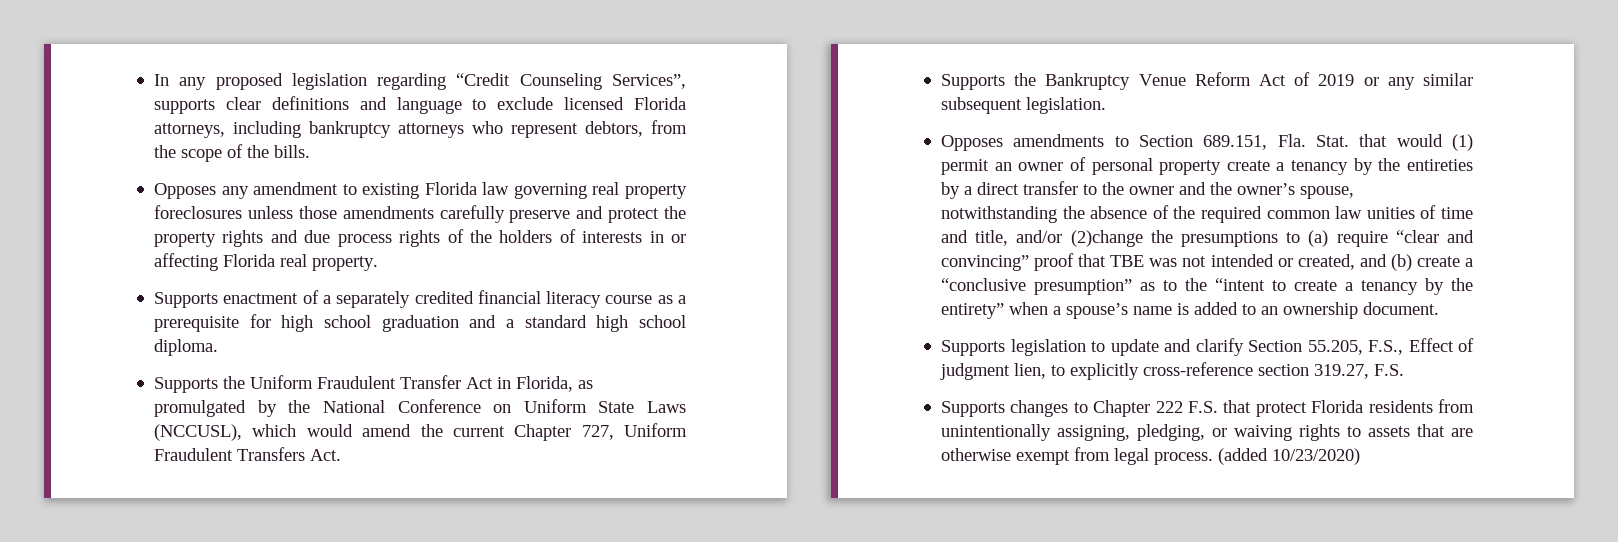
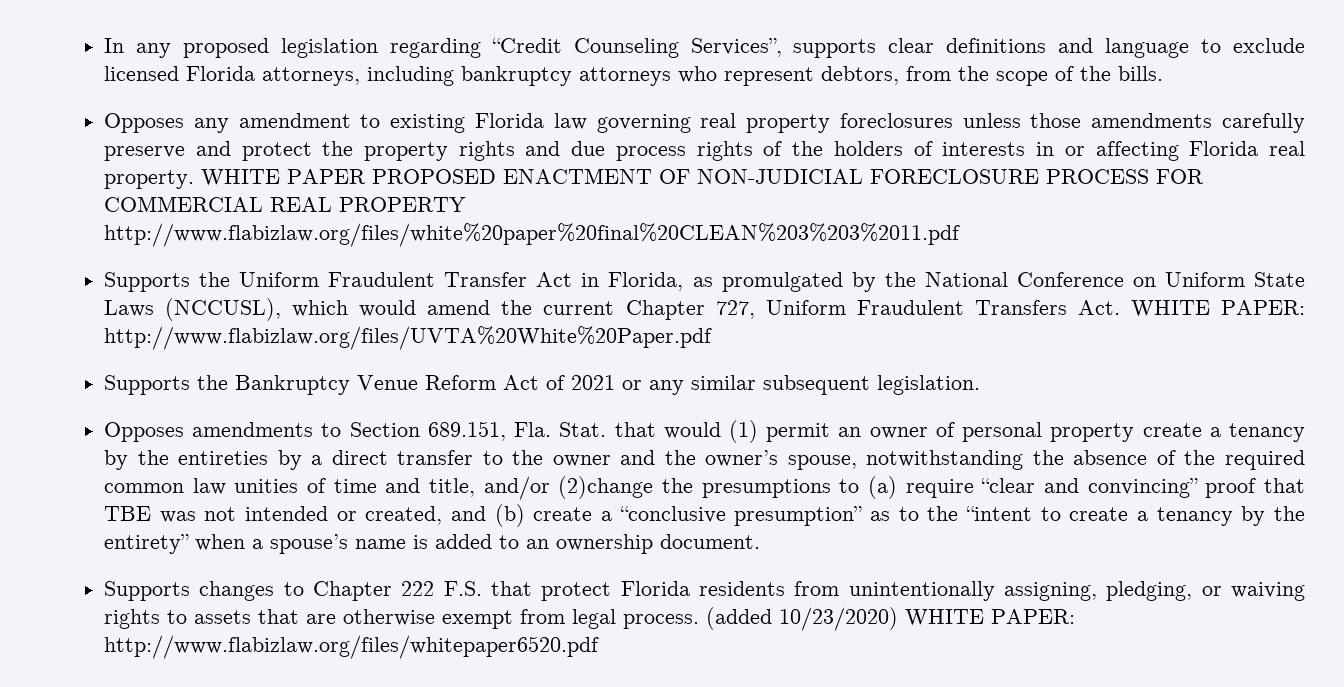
[154,290,686,308] [154,314,686,332] [154,339,219,356] // Supports enactment of a separately credited financial literacy course as a prerequisite for high school graduation and a standard high school diploma. -> [201,168,1205,186] [104,196,467,212] [104,223,961,247] WHITE PAPER PROPOSED ENACTMENT OF NON-JUDICIAL FORECLOSURE PROCESS FOR COMMERCIAL REAL PROPERTY http://www.flabizlaw.org/files/white%20paper%20final%20CLEAN%203%203%2011.pdf
(342, 455) none -> [1130,300,1305,317] [104,326,713,350] WHITE PAPER: http://www.flabizlaw.org/files/UVTA%20White%20Paper.pdf
[1318,74,1355,86] 2019 -> [571,375,616,390] 2021
[941,338,1474,356] [940,362,1405,380] // Supports legislation to update and clarify Section 55.205, F.S., Effect of judgment lien, to explicitly cross-reference section 319.27, F.S. -> (761, 541) none
(1361, 456) none -> [905,609,1076,626] [104,635,600,659] WHITE PAPER: http://www.flabizlaw.org/files/whitepaper6520.pdf

